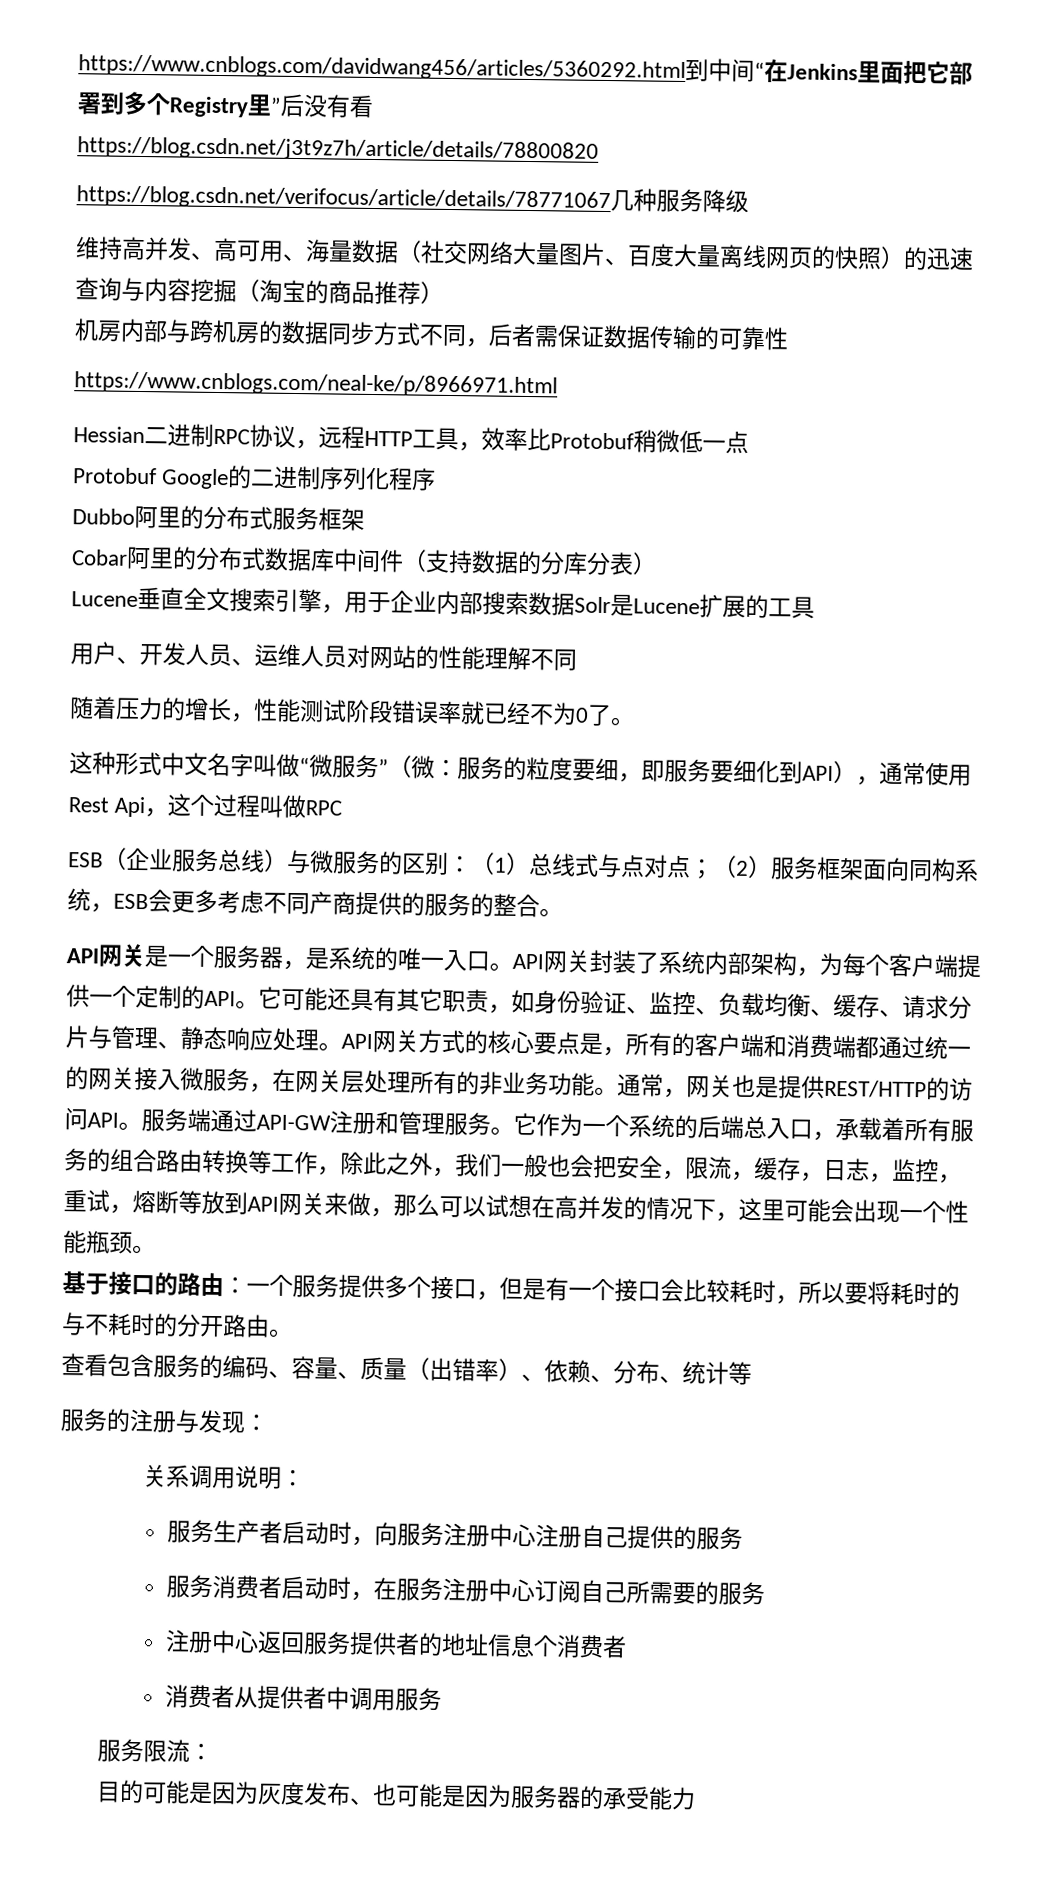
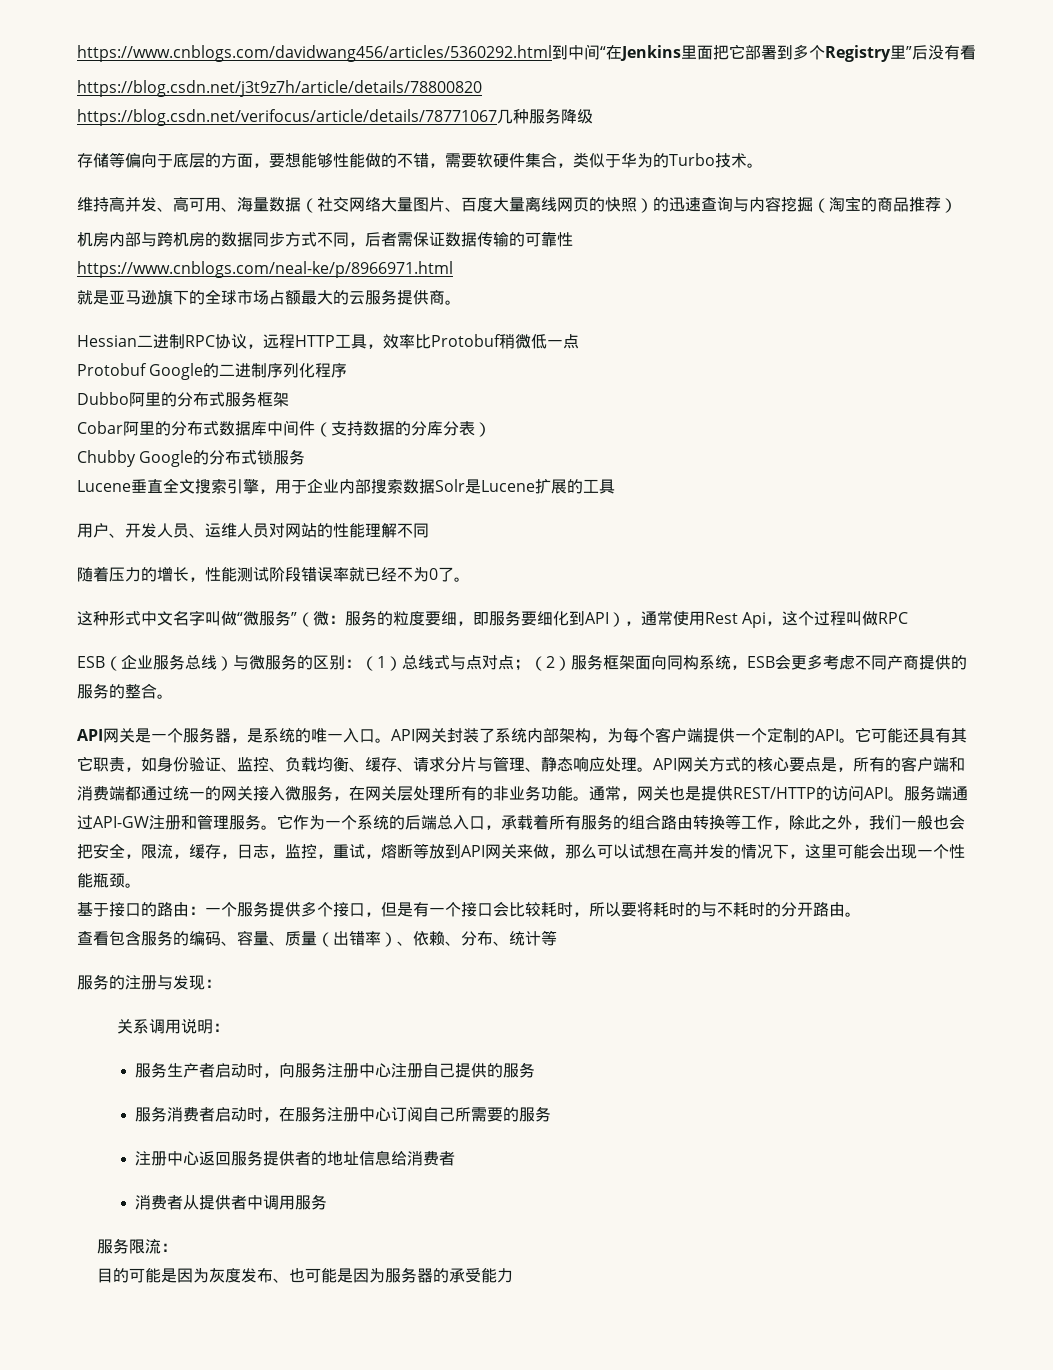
(749, 201) none -> [77,152,763,168] // 存储等偏向于底层的方面，要想能够性能做的不错，需要软硬件集合，类似于华为的Turbo技术。
(558, 384) none -> [77,289,461,305] // 就是亚马逊旗下的全球市场占额最大的云服务提供商。
(657, 563) none -> [77,449,306,467] // Chubby Google的分布式锁服务
[533,1635,559,1658] 个 -> [390,1150,407,1166] 给

